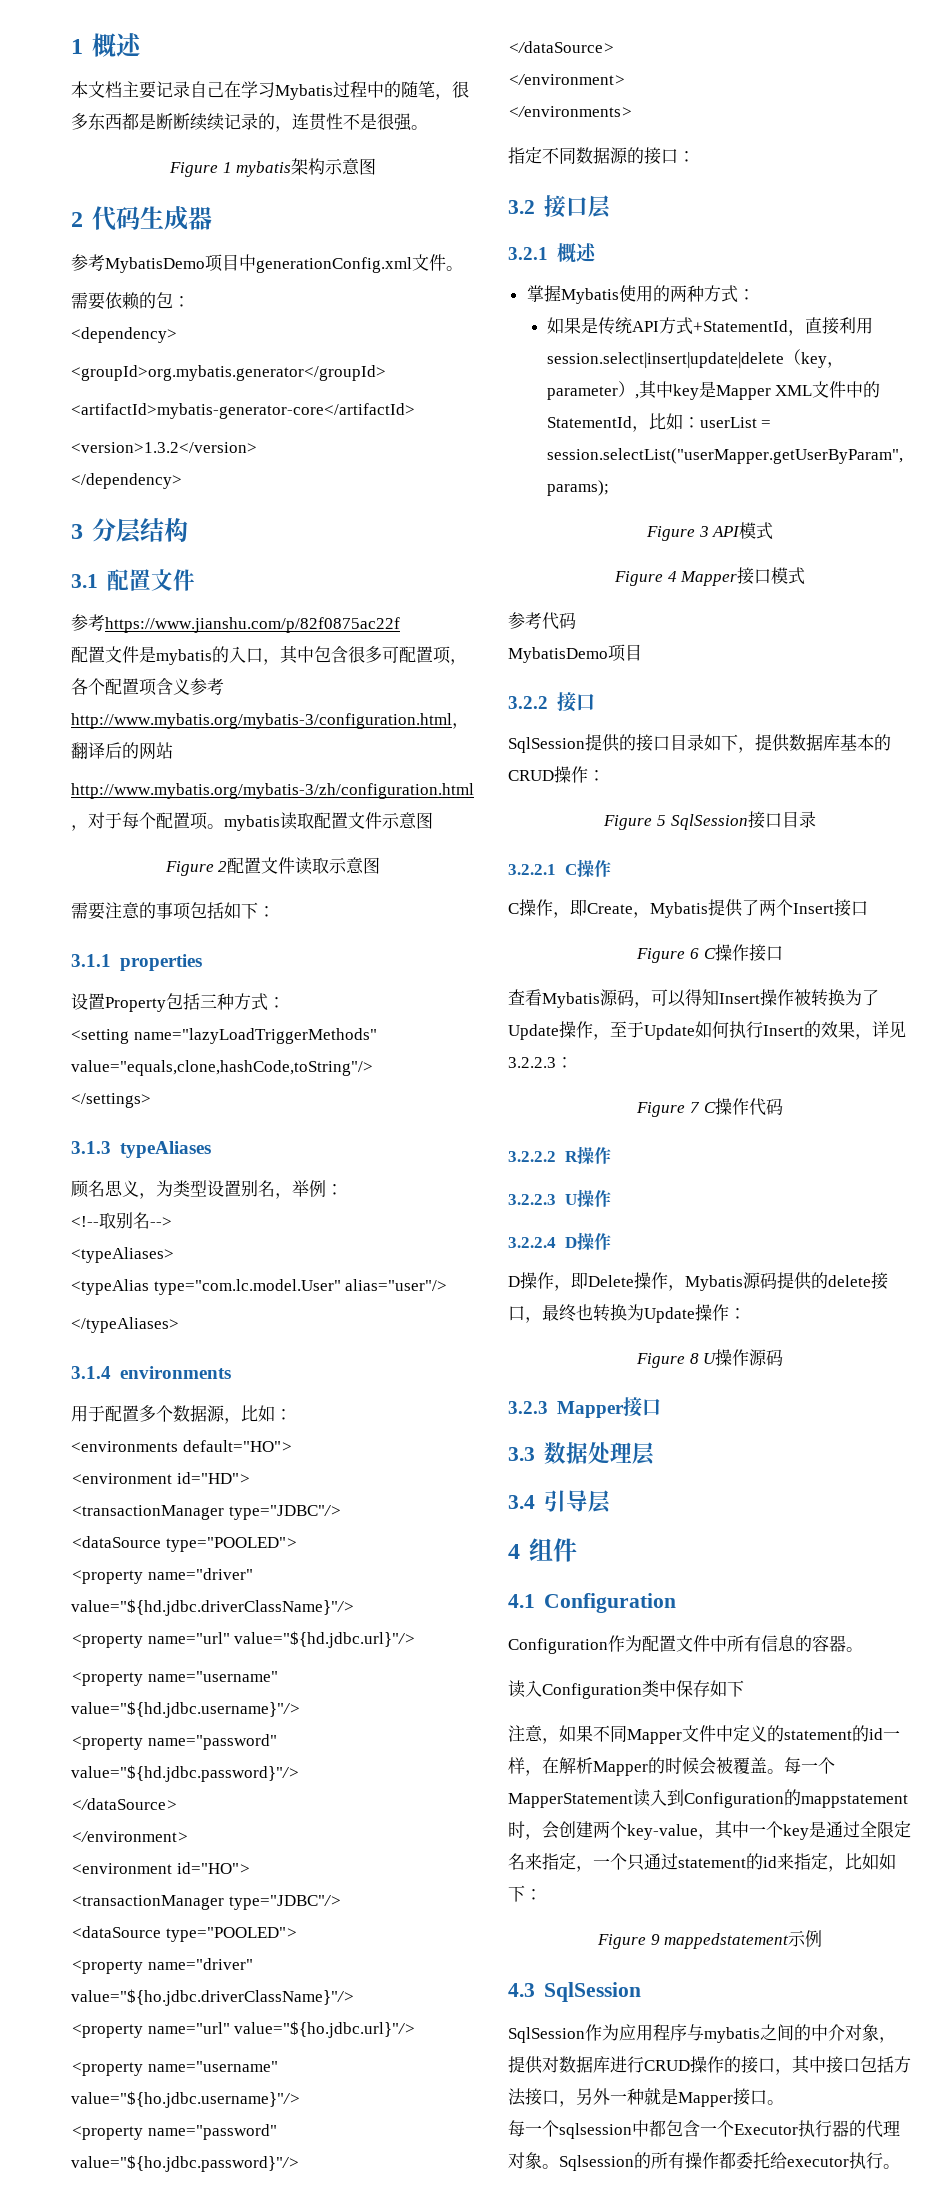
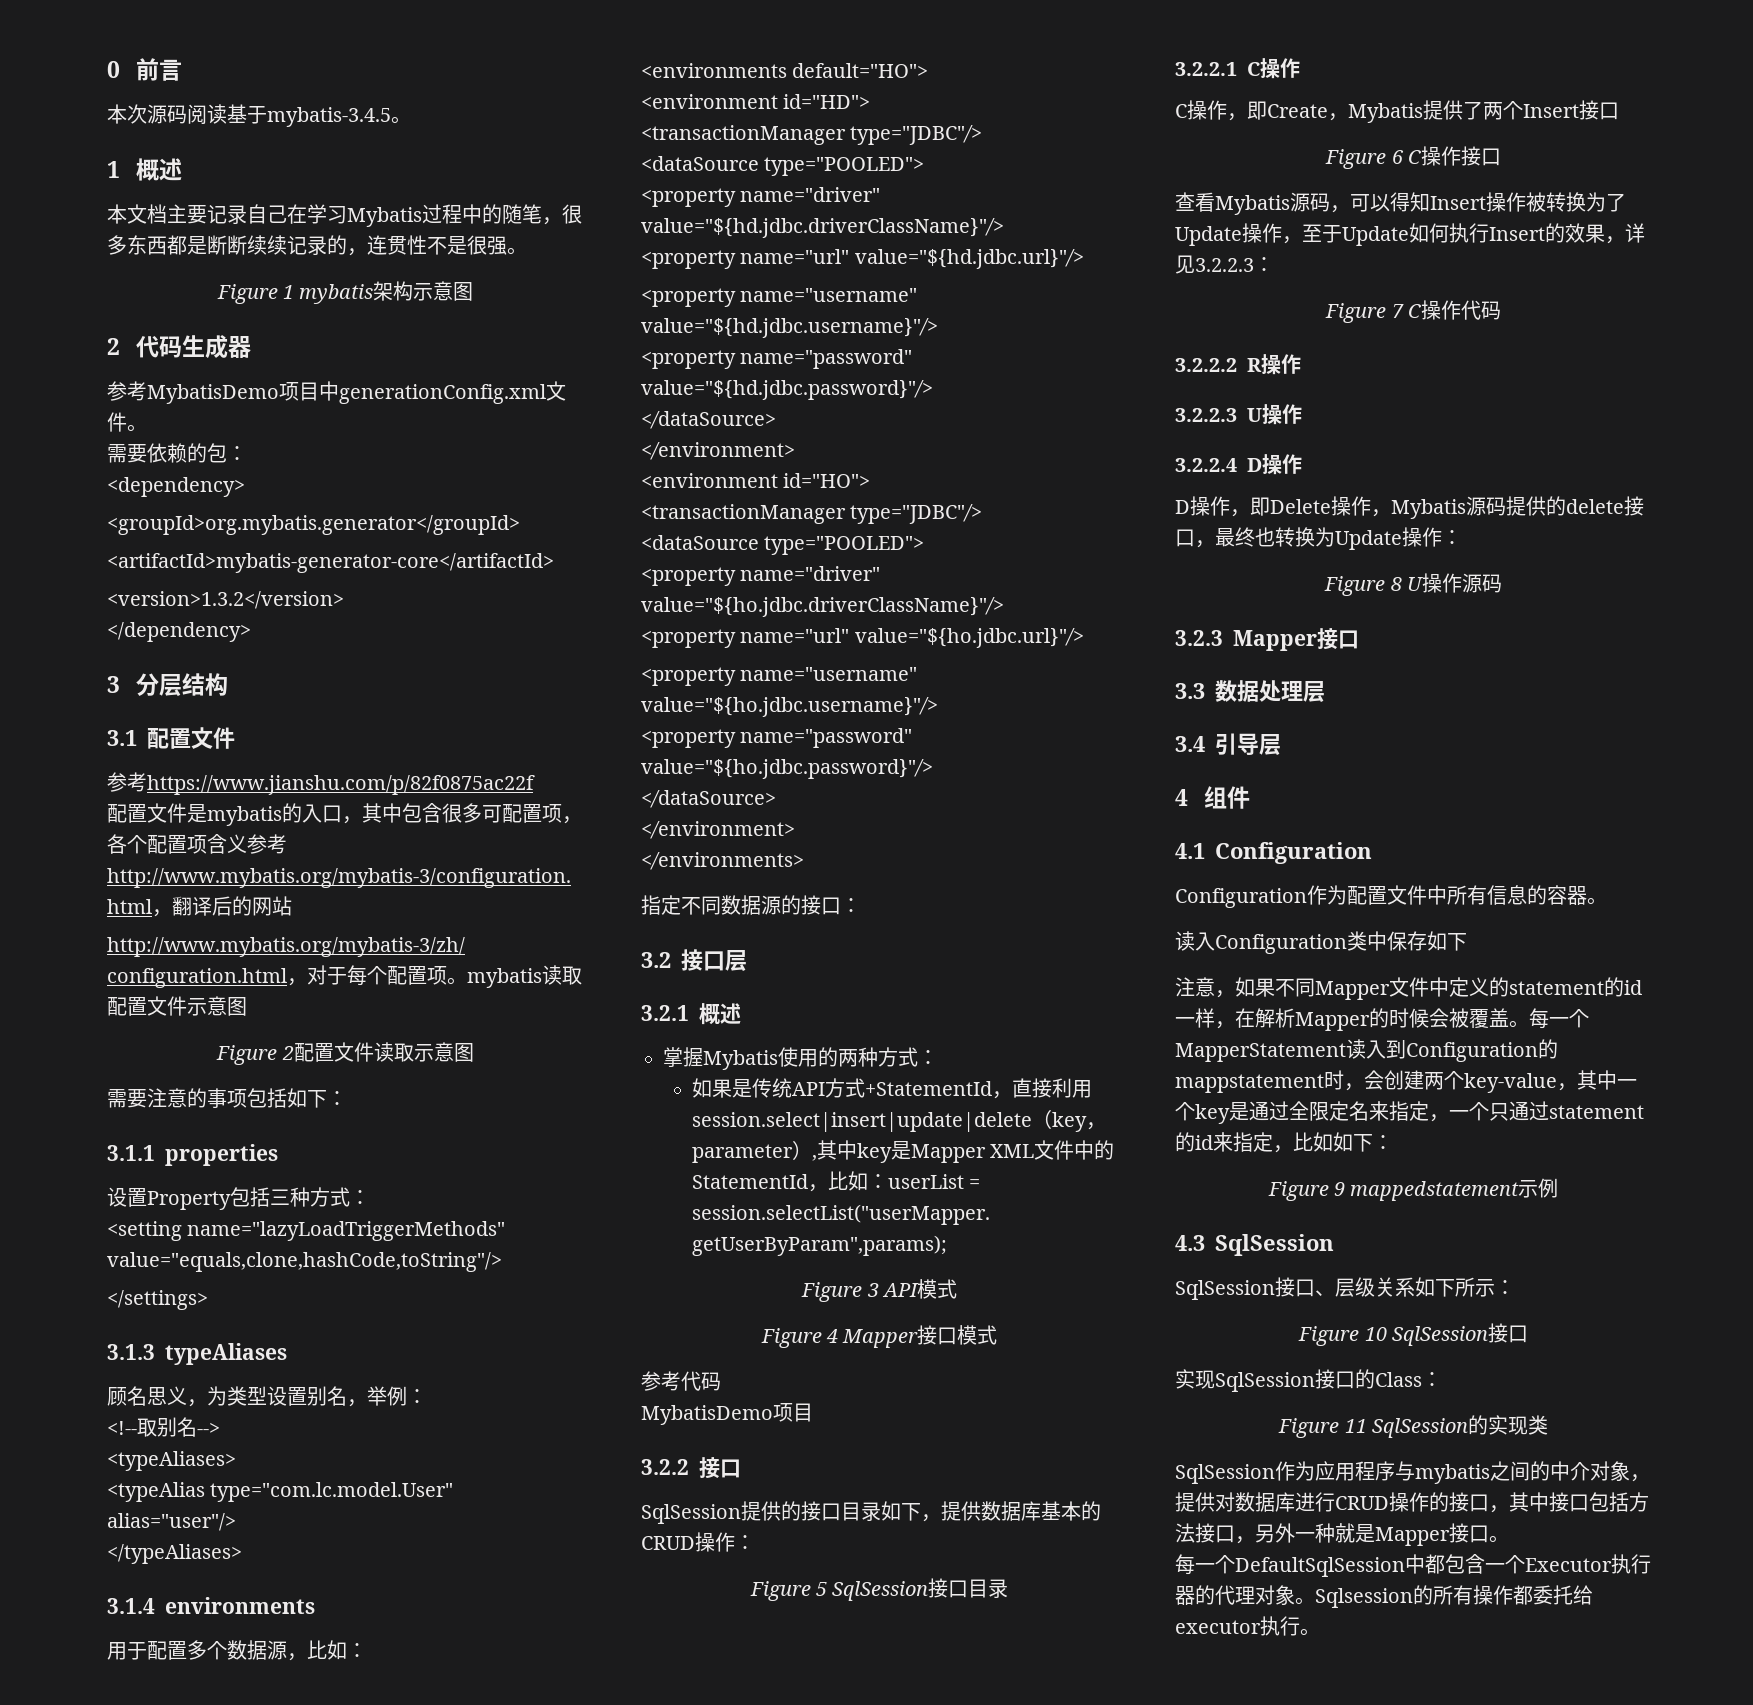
(71, 46) none -> [107,58,182,81] [107,104,411,127] 0前言 // 本次源码阅读基于mybatis-3.4.5。 //
(641, 1992) none -> [1175,1277,1515,1300] [1298,1323,1528,1346] [1175,1369,1442,1392] [1278,1415,1548,1438] // SqlSession接口、层级关系如下所示： // Figure 10 SqlSession接口 // 实现SqlSession接口的Class： // Figure 11 SqlSession的实现类
[559,2123,632,2139] sqlsession -> [1235,1557,1405,1577] DefaultSqlSession

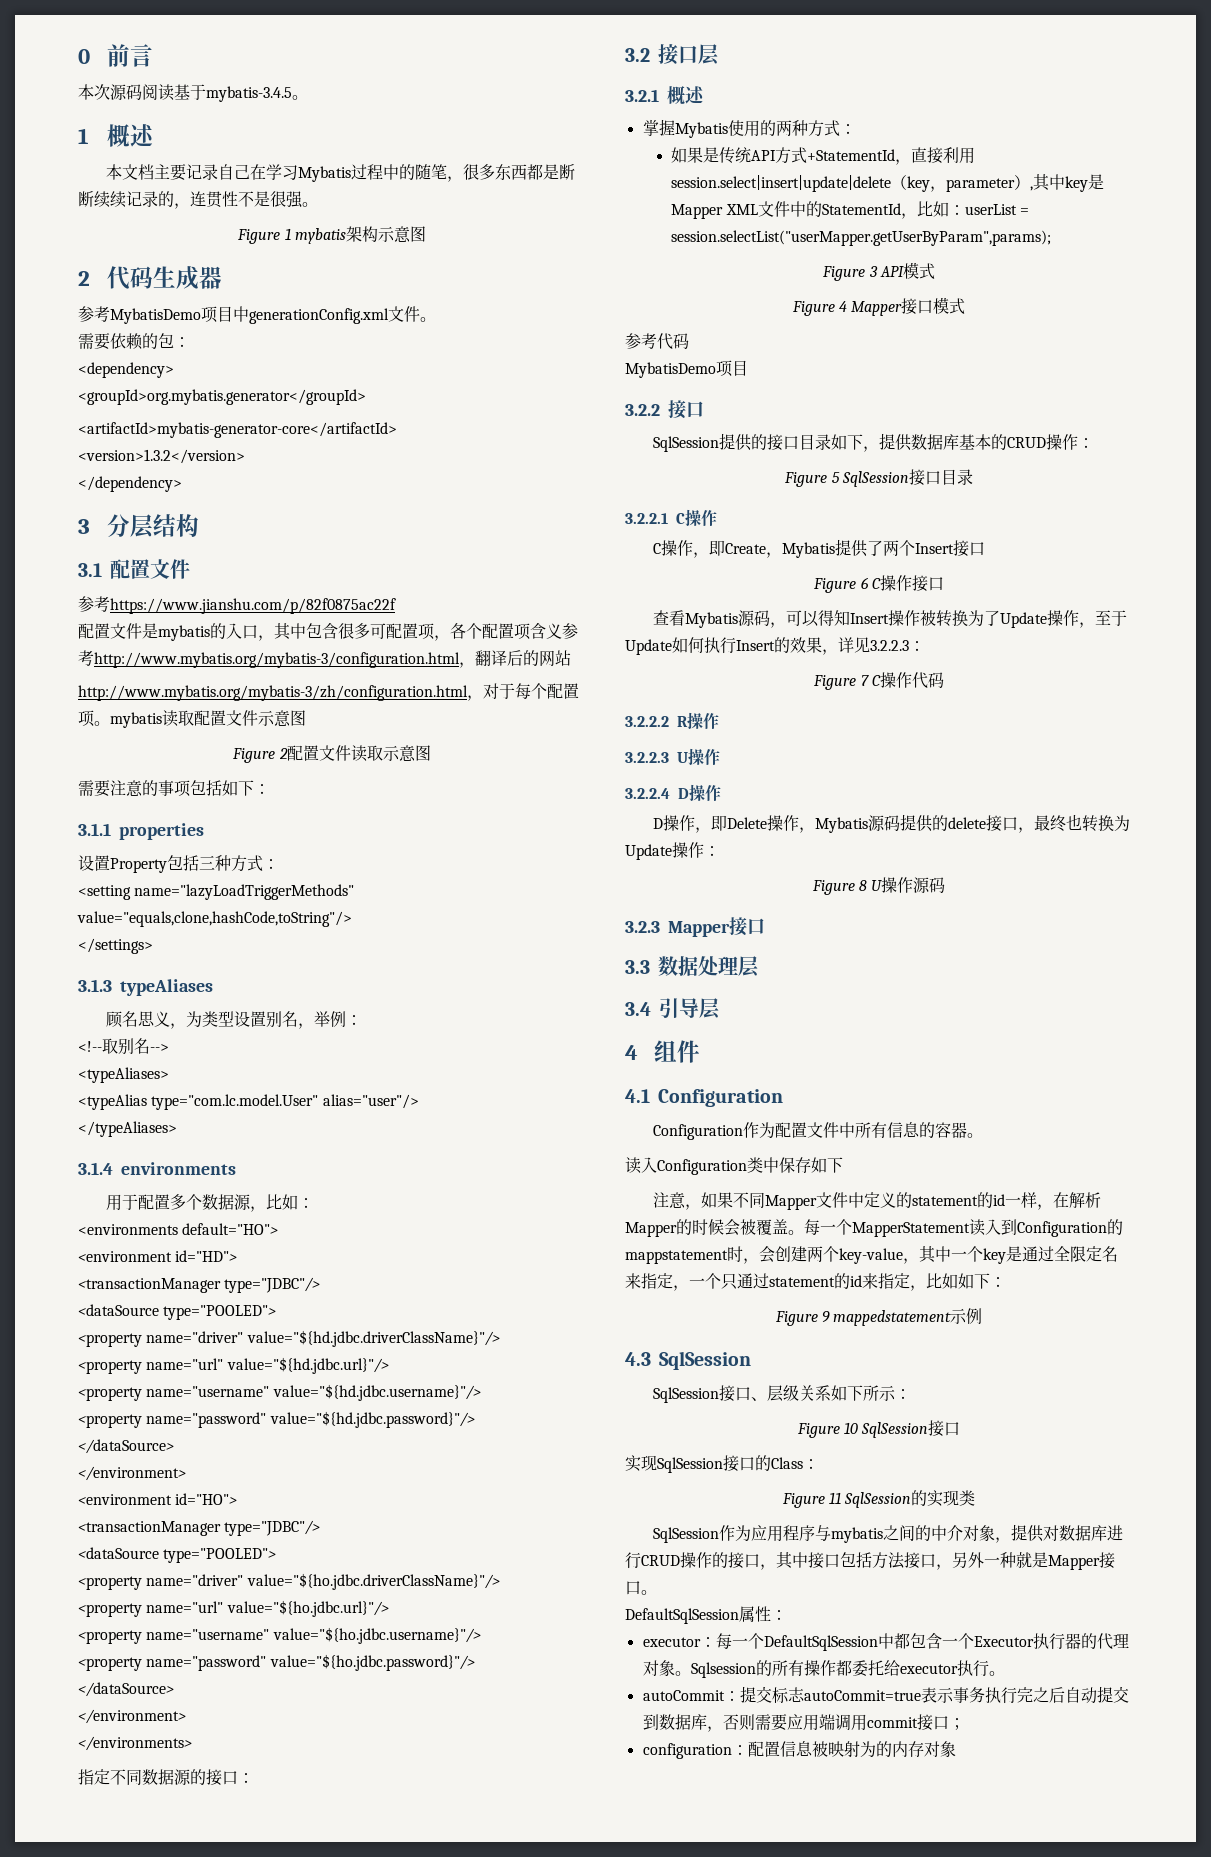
(1509, 1539) none -> [625,1606,787,1624] [642,1637,716,1647] DefaultSqlSession属性： // executor：
(1320, 1632) none -> [642,1686,1129,1704] [642,1714,965,1732] [642,1741,956,1759] // autoCommit：提交标志autoCommit=true表示事务执行完之后自动提交到数据库，否则需要应用端调用commit接口； // configuration：配置信息被映射为的内存对象

